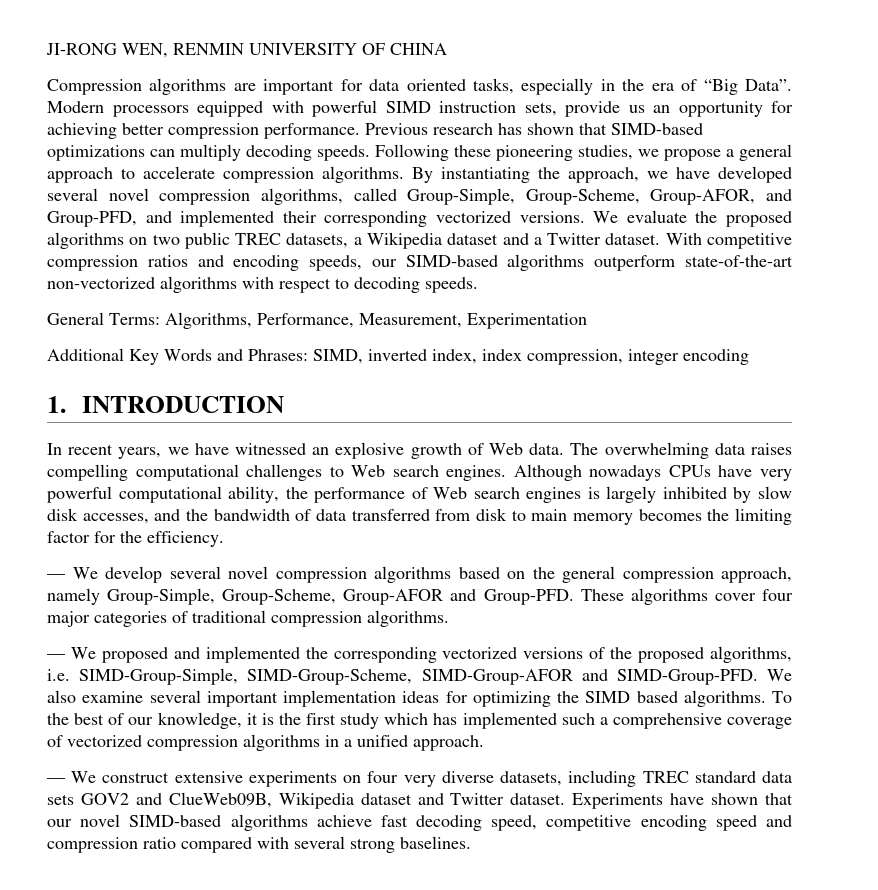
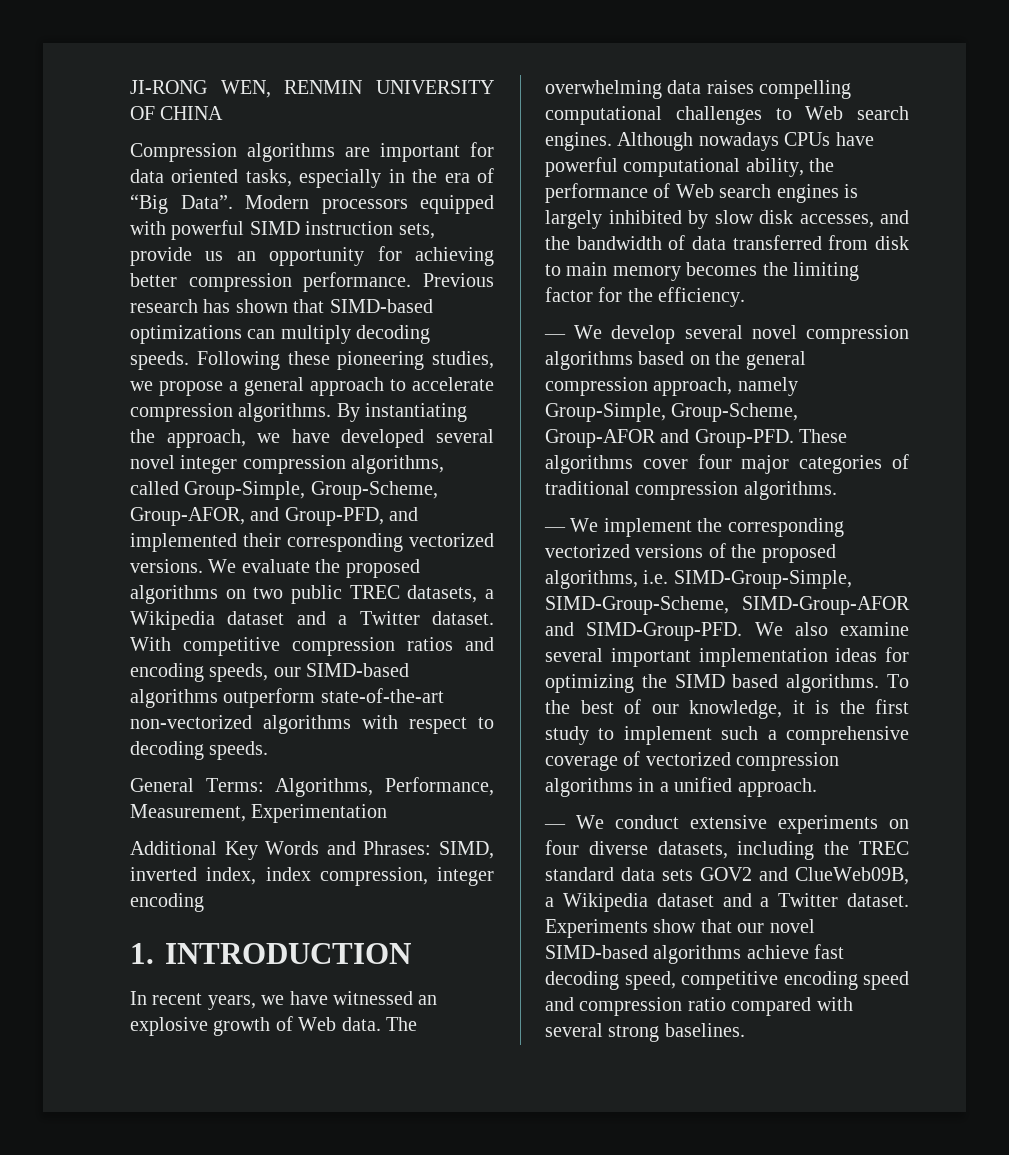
(149, 194) none -> [180,455,238,474] integer
[760,469,792,481] very -> (874, 139) none
[101,646,300,663] proposed and implemented -> [603,518,692,537] implement
[384,712,557,729] which has implemented -> [598,726,712,745] to implement
[102,772,170,783] construct -> [615,815,679,829] conduct
[403,775,436,787] very -> (579, 847) none
(637, 778) none -> [824,841,850,855] the
[278,792,444,809] Wikipedia dataset and -> [545,893,770,912] a Wikipedia dataset and a
[670,793,759,805] have shown -> [653,919,697,933] show

